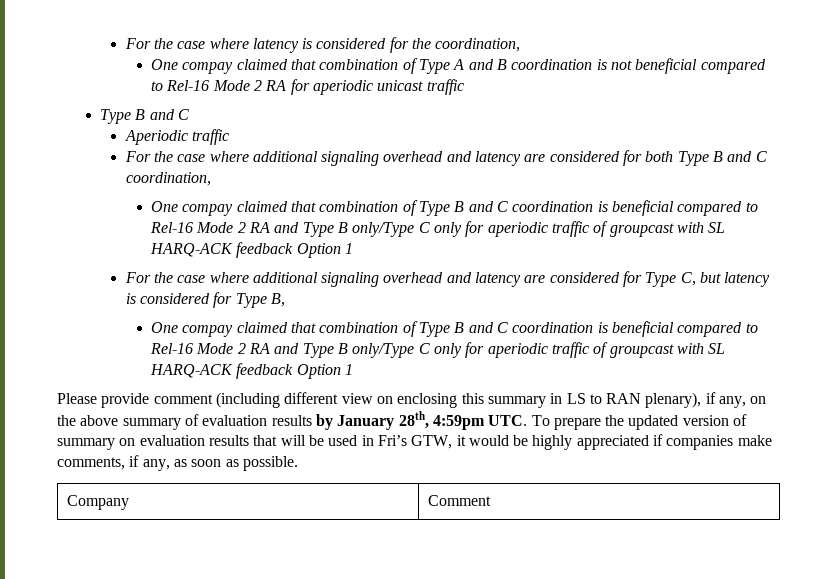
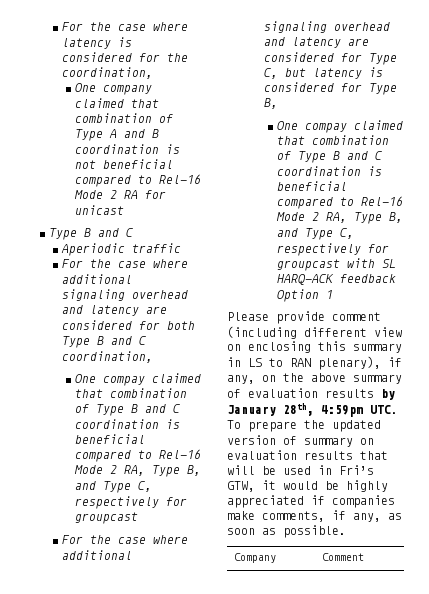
[182,62,234,74] compay -> [103,85,153,95] company
[312,80,373,95] aperiodic -> (167, 194) none
[426,79,464,95] traffic -> (125, 210) none
[248,221,726,237] [150,242,353,258] RA and Type B only/Type C only for aperiodic traffic of groupcast with SL HARQ-ACK feedback Option 1 -> [124,465,202,477] [75,481,153,493] [75,496,188,509] [75,512,139,524] RA, Type B, and Type C, respectively for groupcast
[248,342,609,358] RA and Type B only/Type C only for aperiodic traffic of -> [326,212,404,224] [277,228,355,240] [277,243,390,256] RA, Type B, and Type C, respectively for

